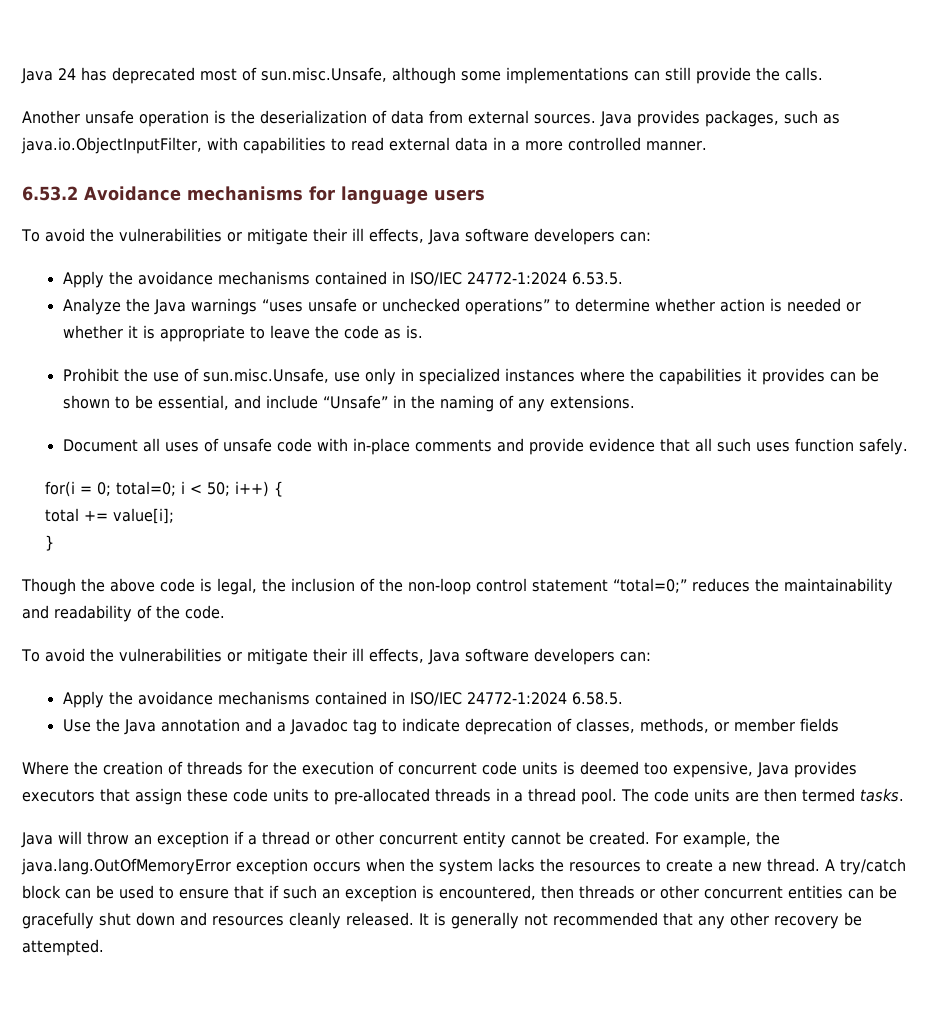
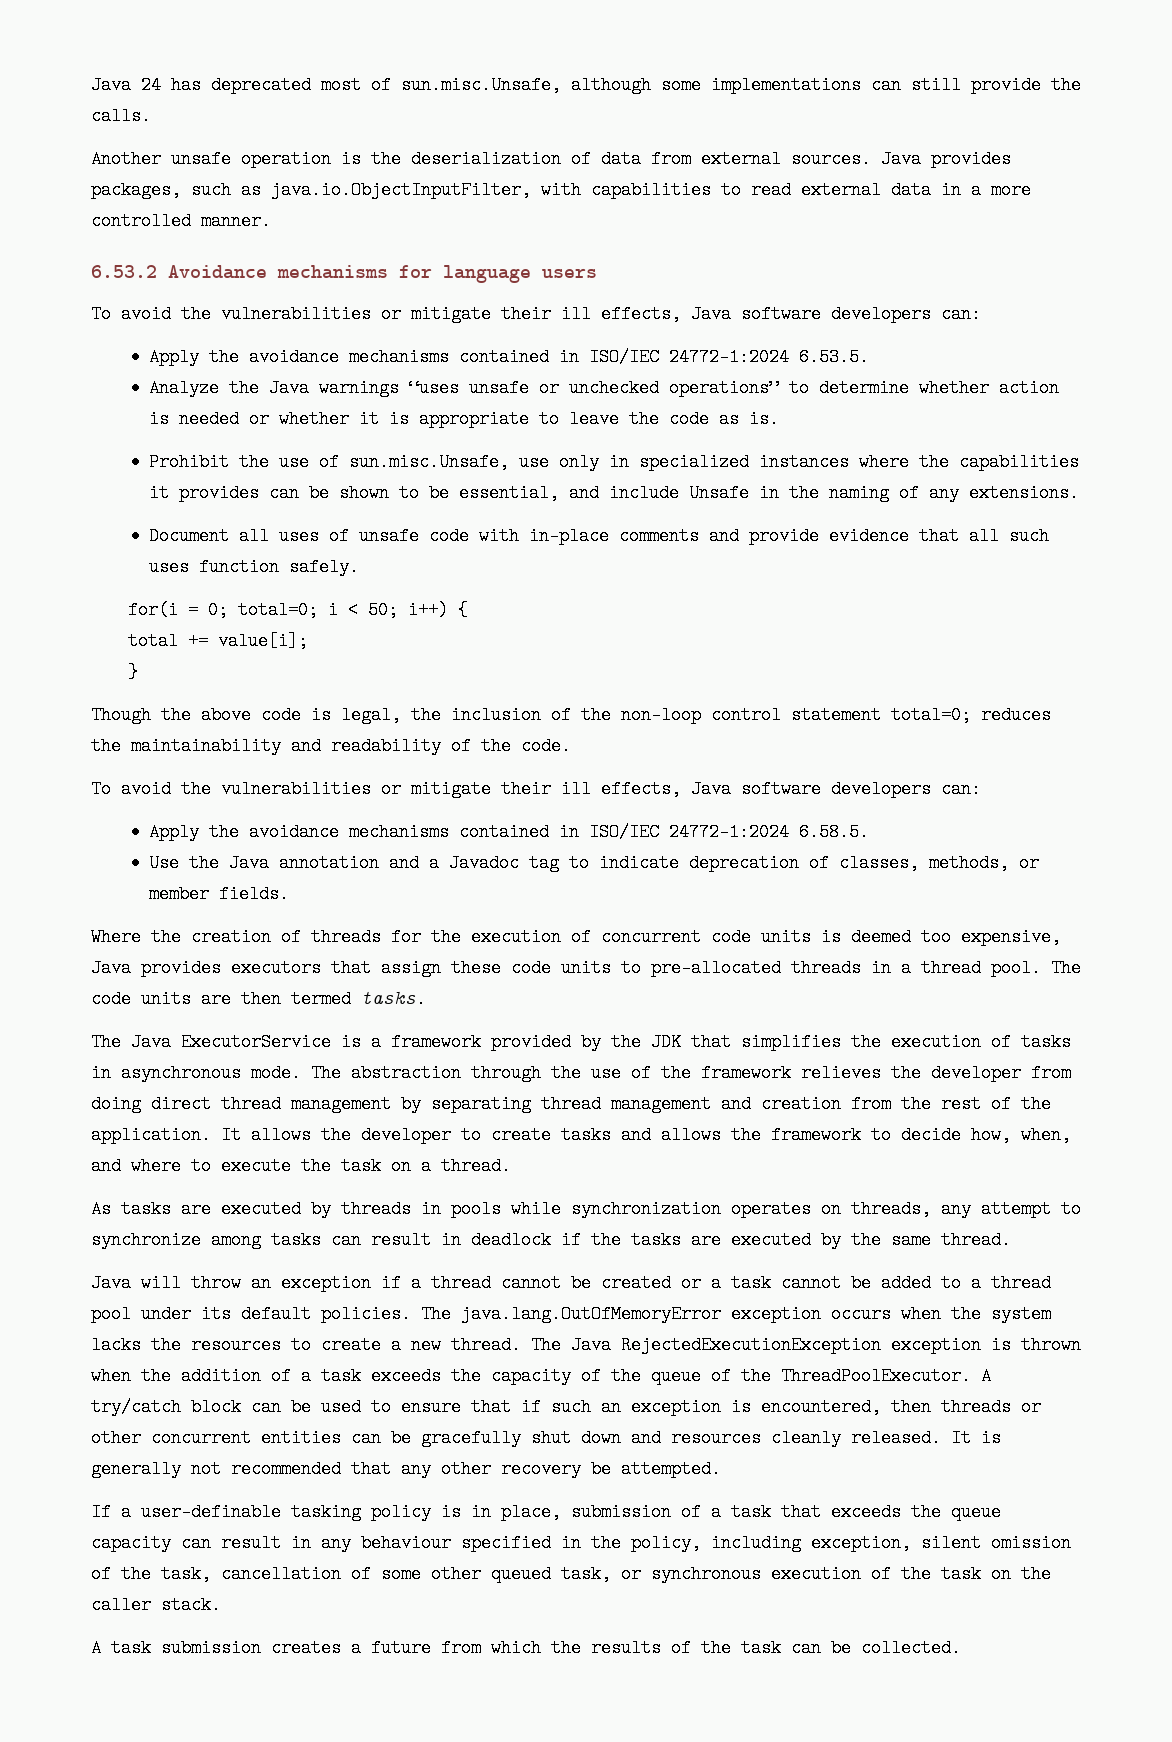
[322,395,388,409] “Unsafe” -> [689,484,750,502] Unsafe
[613,578,687,593] “total=0;” -> [891,706,971,724] total=0;
[799,718,839,732] fields -> [219,885,290,903] fields.
(904, 795) none -> [91,1033,1071,1051] [91,1064,1071,1082] [91,1095,1051,1113] [91,1126,1071,1144] [91,1157,511,1175] [91,1200,1081,1218] [91,1231,1011,1249] // The Java ExecutorService is a framework provided by the JDK that simplifies the execution of tasks in asynchronous mode. The abstraction through the use of the framework relieves the developer from doing direct thread management by separating thread management and creation from the rest of the application. It allows the developer to create tasks and allows the framework to decide how, when, and where to execute the task on a thread. // As tasks are executed by threads in pools while synchronization operates on threads, any attempt to synchronize among tasks can result in deadlock if the tasks are executed by the same thread.
[315,831,780,848] or other concurrent entity cannot be created. For example, the -> [501,1274,1051,1292] [91,1305,451,1323] cannot be created or a task cannot be added to a thread pool under its default policies. The
(820, 865) none -> [531,1336,1081,1354] [91,1367,971,1385] The Java RejectedExecutionException exception is thrown when the addition of a task exceeds the capacity of the queue of the ThreadPoolExecutor.
(104, 947) none -> [91,1503,1001,1521] [91,1534,1071,1552] [91,1565,1051,1583] [91,1596,221,1614] [91,1639,961,1657] // If a user-definable tasking policy is in place, submission of a task that exceeds the queue capacity can result in any behaviour specified in the policy, including exception, silent omission of the task, cancellation of some other queued task, or synchronous execution of the task on the caller stack. // A task submission creates a future from which the results of the task can be collected.

